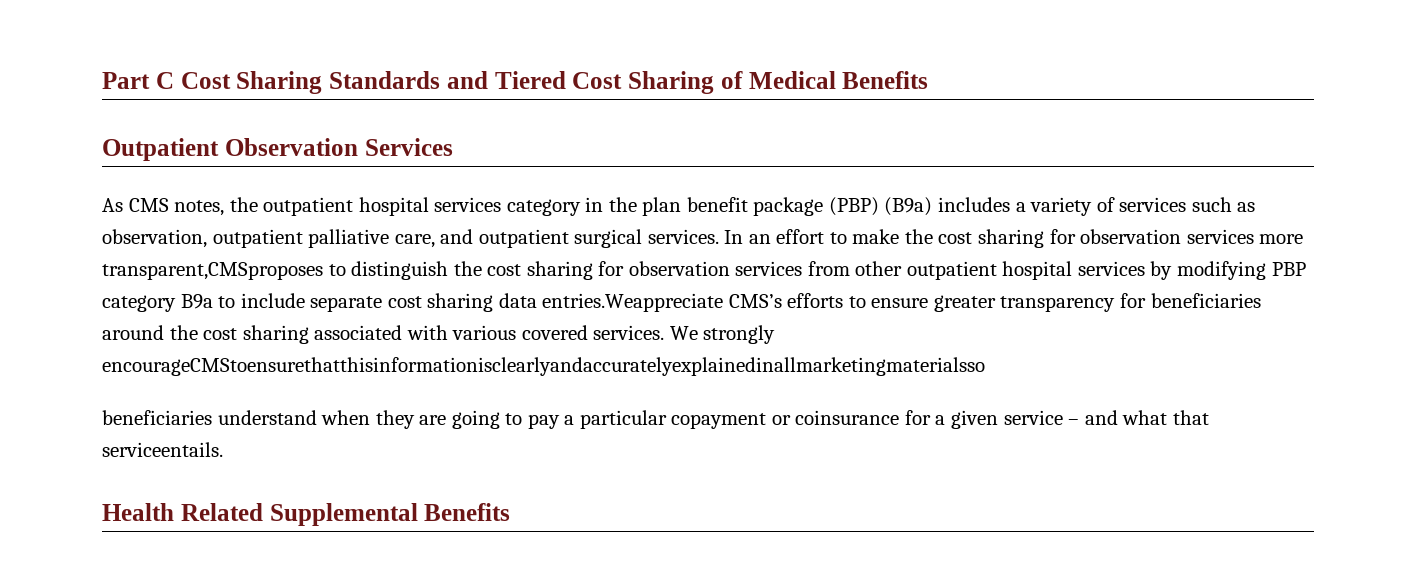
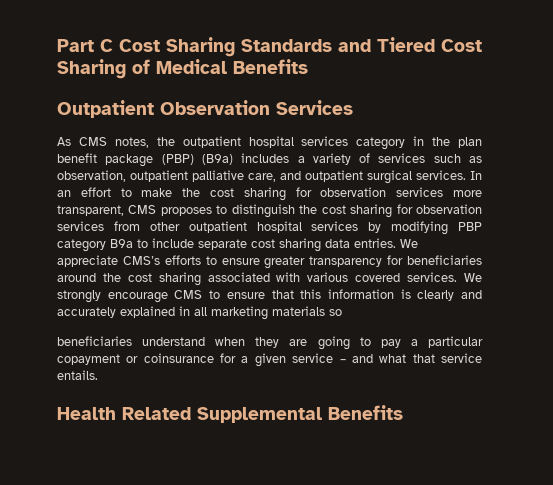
[102,262,323,280] transparent,CMSproposes -> [57,205,212,216] transparent, CMS proposes
[542,293,724,312] entries.Weappreciate -> [354,238,418,248] [57,255,118,267] entries. We appreciate
[102,357,985,376] encourageCMStoensurethatthisinformationisclearlyandaccuratelyexplainedinallmarketingmaterialsso -> [107,289,482,303] [57,306,342,320] encourage CMS to ensure that this information is clearly and accurately explained in all marketing materials so
[102,442,223,457] serviceentails. -> [441,353,483,363] [57,370,98,380] service entails.

